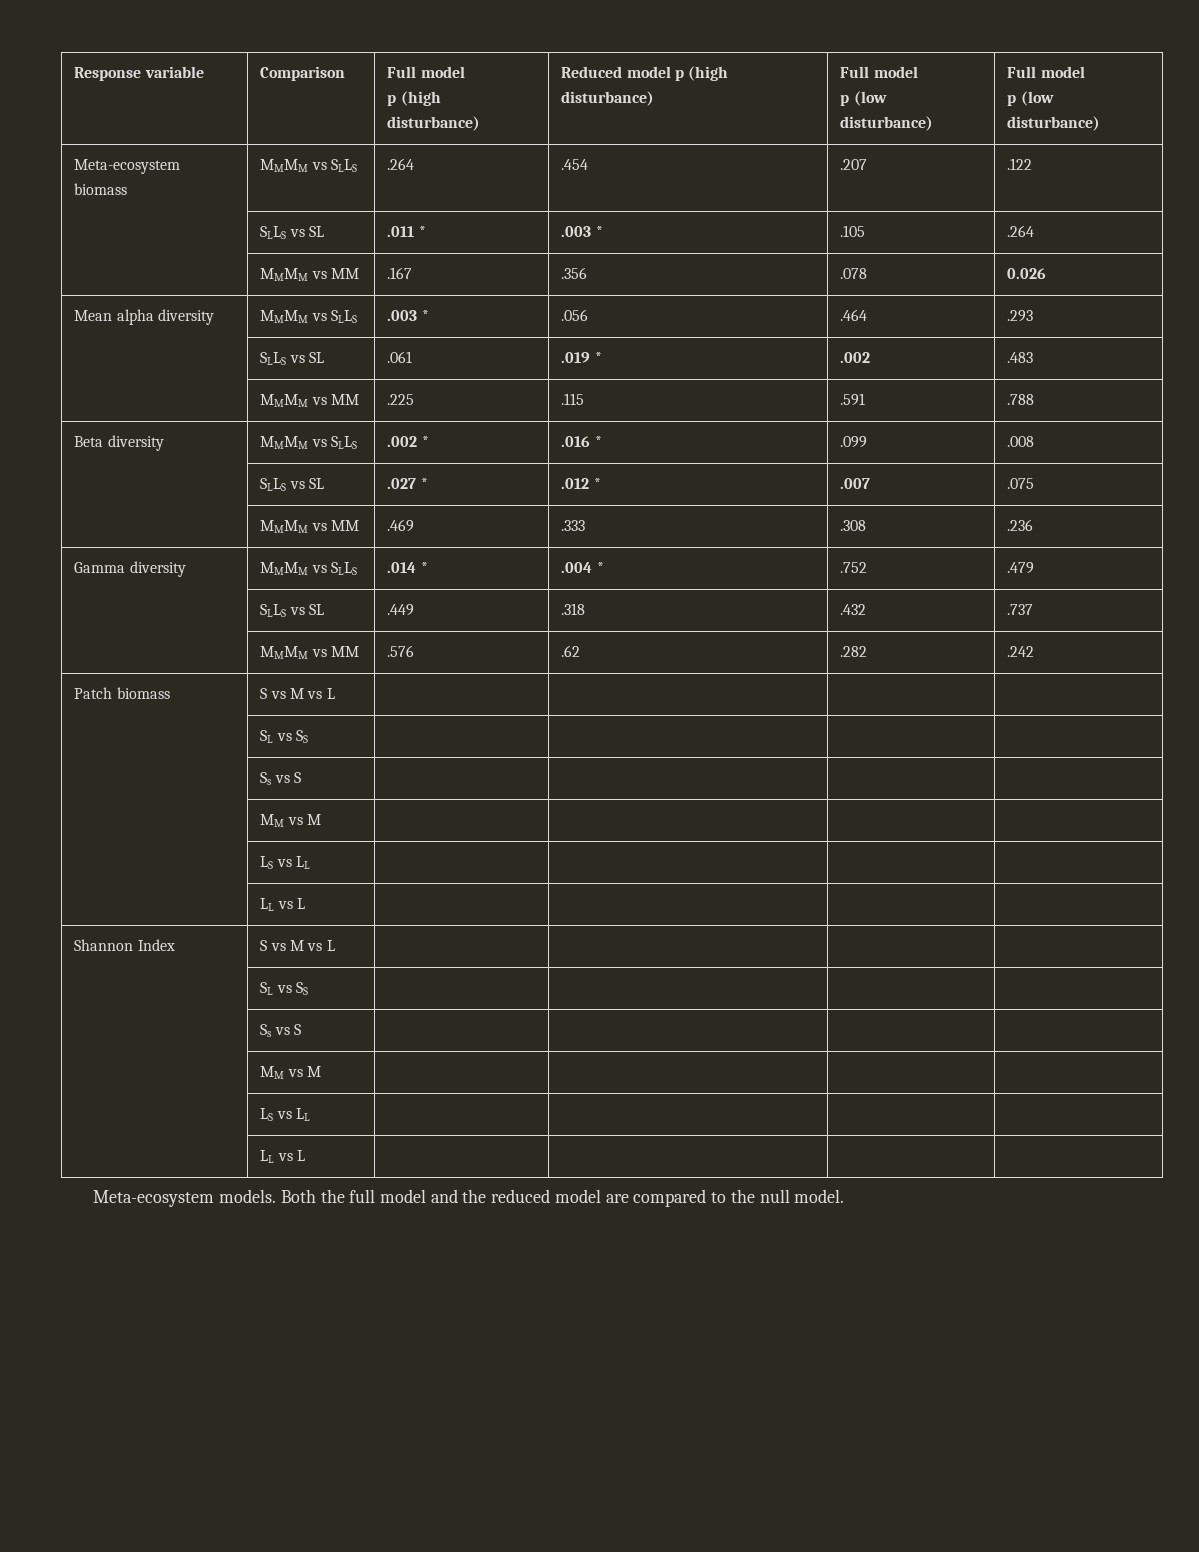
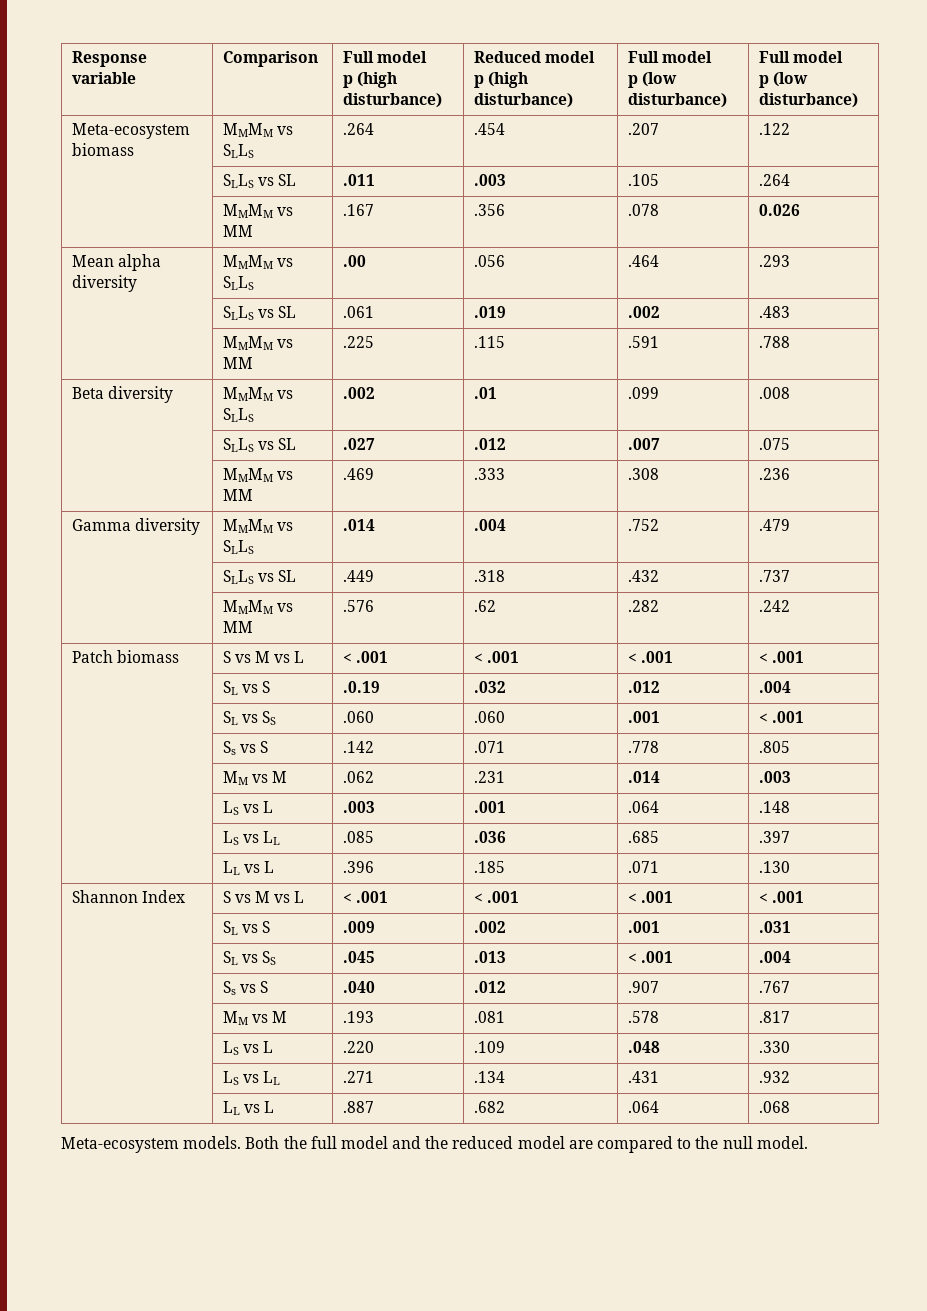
[418,226,426,237] [561,226,603,237] * | .003 * -> [473,174,506,186] | .003
[387,310,429,321] .003 * -> [342,255,366,267] .00
[594,352,602,363] * -> (506, 312) none
[421,436,429,447] [561,436,602,447] * | .016 * -> [473,387,497,399] | .01
[420,478,428,489] [561,478,601,489] * | .012 * -> [473,438,506,450] | .012
[420,562,428,573] [561,562,604,573] * | .004 * -> [473,519,506,531] | .004
[260,730,309,743] [260,772,302,785] [260,814,322,827] [260,856,311,869] [260,898,306,911] | | | // | SL vs SS | | | | // | Ss vs S | | | | // | MM vs M | | | | // | LS vs LL | | | | // | LL vs L | | | | -> [342,651,388,663] [473,651,519,663] [627,651,673,663] [758,651,804,663] [222,681,270,695] [342,681,380,693] [473,681,506,693] [627,681,660,693] [758,681,791,693] [222,711,276,725] [342,711,374,723] [473,711,505,723] [627,711,660,723] [758,711,804,723] [222,741,268,755] [342,741,374,753] [473,741,505,753] [627,741,659,753] [758,741,790,753] [222,771,287,785] [342,771,374,783] [473,771,505,783] [627,771,660,783] [758,771,791,783] [222,801,273,815] [342,801,375,813] [473,801,506,813] [627,801,659,813] [758,801,790,813] [222,831,280,845] [342,831,374,843] [473,831,506,843] [627,831,659,843] [758,831,790,843] [222,861,274,875] [342,861,374,873] [473,861,505,873] [627,861,659,873] [758,861,790,873] < .001 | < .001 | < .001 | < .001 // | SL vs S | .0.19 | .032 | .012 | .004 // | SL vs SS | .060 | .060 | .001 | < .001 // | Ss vs S | .142 | .071 | .778 | .805 // | MM vs M | .062 | .231 | .014 | .003 // | LS vs L | .003 | .001 | .064 | .148 // | LS vs LL | .085 | .036 | .685 | .397 // | LL vs L | .396 | .185 | .071 | .130
[260,982,309,995] [260,1024,302,1037] [260,1066,322,1079] [260,1108,311,1121] [260,1150,306,1163] | | | // | SL vs SS | | | | // | Ss vs S | | | | // | MM vs M | | | | // | LS vs LL | | | | // | LL vs L | | | | -> [342,891,388,903] [473,891,519,903] [627,891,673,903] [758,891,804,903] [222,921,270,935] [342,921,375,933] [473,921,506,933] [627,921,660,933] [758,921,791,933] [222,951,276,965] [342,951,375,963] [473,951,506,963] [627,951,673,963] [758,951,791,963] [222,981,268,995] [342,981,375,993] [473,981,506,993] [627,981,659,993] [758,981,790,993] [222,1011,287,1025] [342,1011,374,1023] [473,1011,505,1023] [627,1011,659,1023] [758,1011,790,1023] [222,1041,273,1055] [342,1041,374,1053] [473,1041,505,1053] [627,1041,660,1053] [758,1041,790,1053] [222,1071,280,1085] [342,1071,374,1083] [473,1071,505,1083] [627,1071,659,1083] [758,1071,790,1083] [222,1101,274,1115] [342,1101,374,1113] [473,1101,505,1113] [627,1101,659,1113] [758,1101,790,1113] < .001 | < .001 | < .001 | < .001 // | SL vs S | .009 | .002 | .001 | .031 // | SL vs SS | .045 | .013 | < .001 | .004 // | Ss vs S | .040 | .012 | .907 | .767 // | MM vs M | .193 | .081 | .578 | .817 // | LS vs L | .220 | .109 | .048 | .330 // | LS vs LL | .271 | .134 | .431 | .932 // | LL vs L | .887 | .682 | .064 | .068

